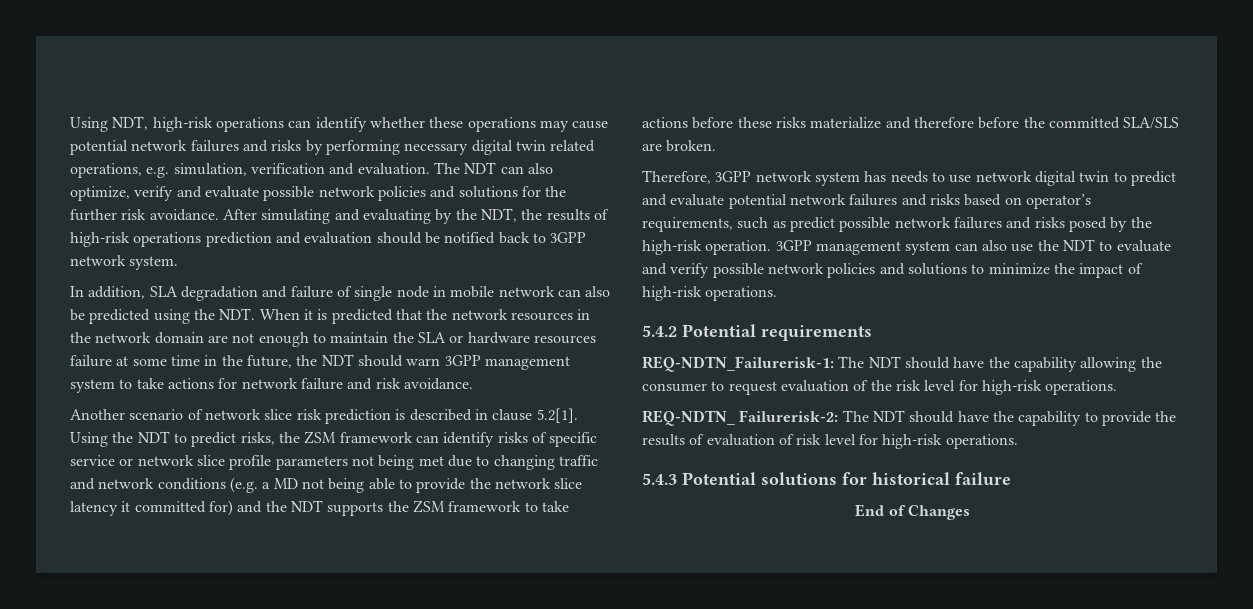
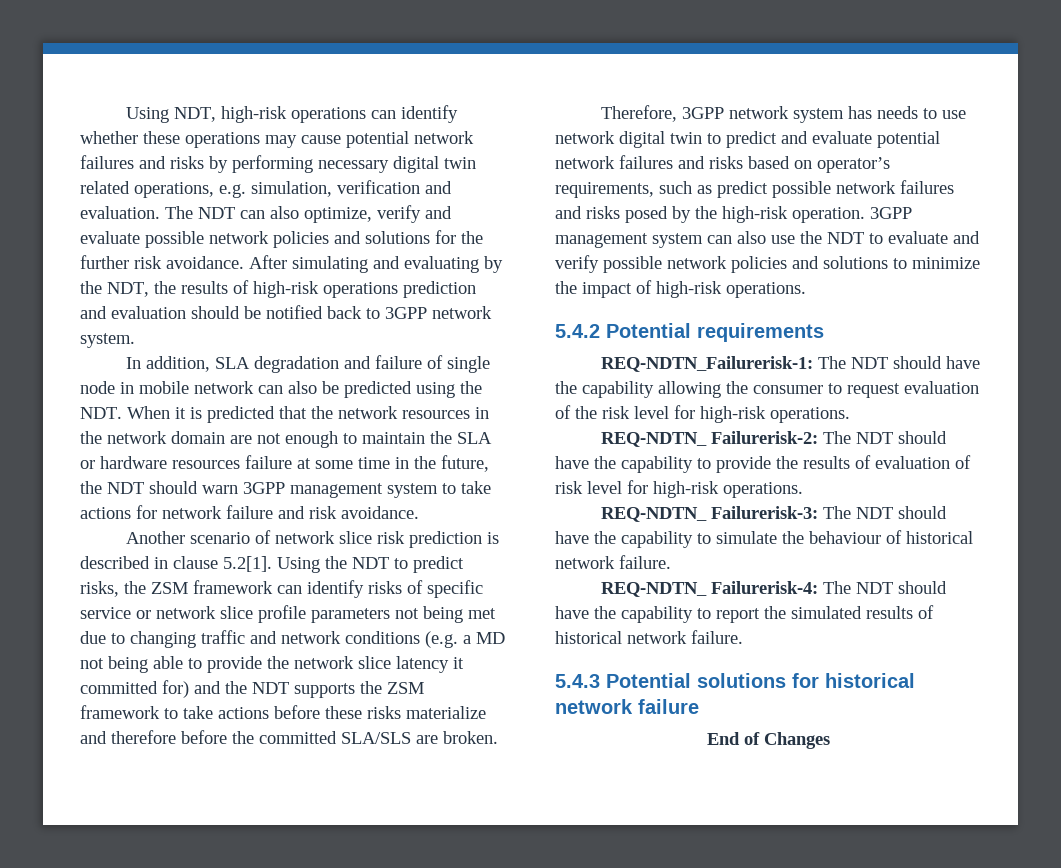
(1018, 441) none -> [601,506,948,522] [555,530,973,548] [555,555,671,569] [601,581,948,597] [555,605,934,623] [555,630,743,644] // REQ-NDTN_ Failurerisk-3: The NDT should have the capability to simulate the behaviour of historical network failure. // REQ-NDTN_ Failurerisk-4: The NDT should have the capability to report the simulated results of historical network failure.
(950, 478) none -> [555,699,633,714] network

